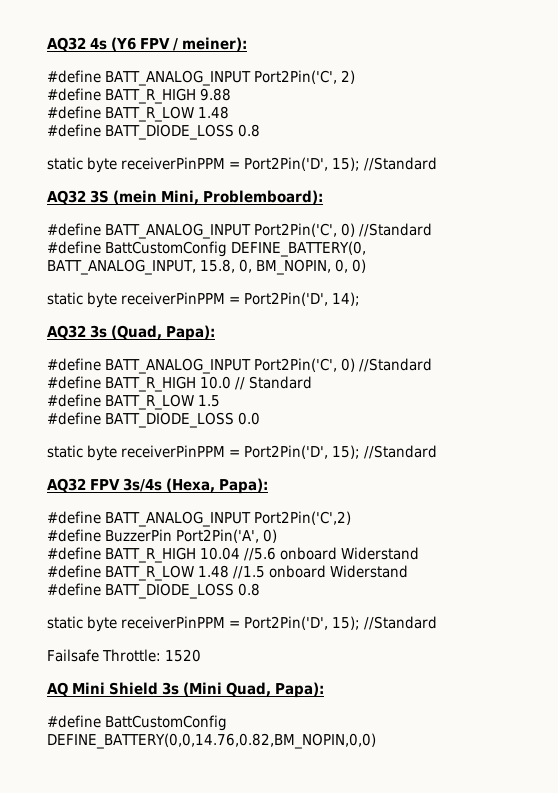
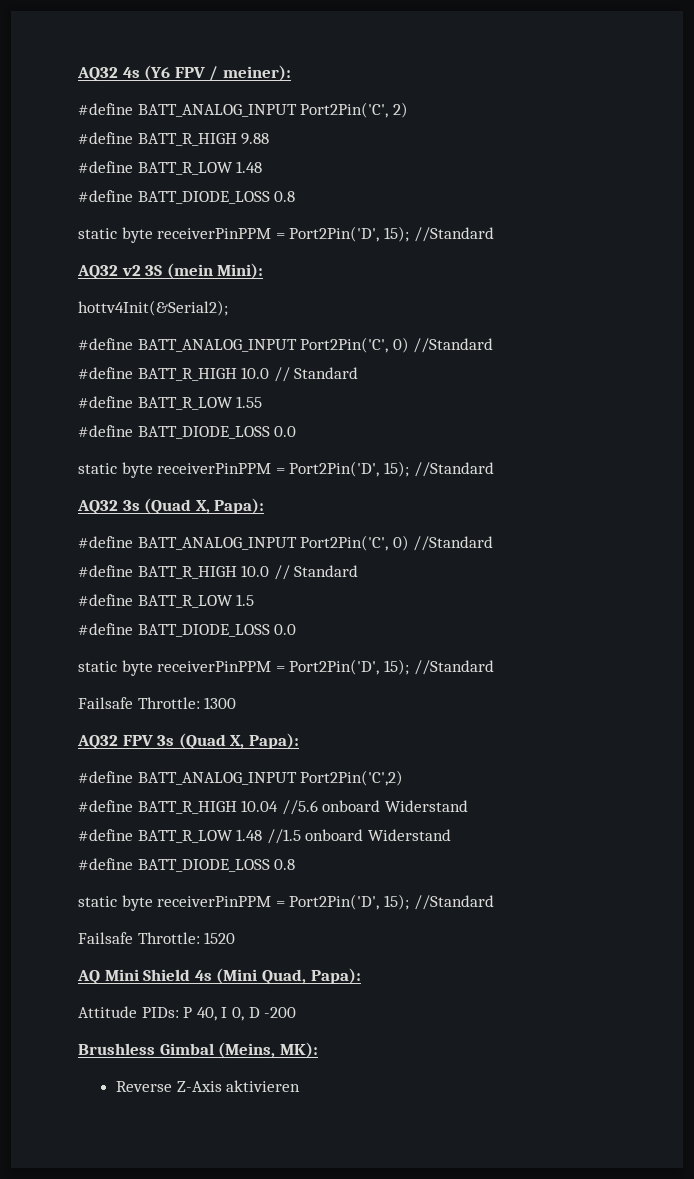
(86, 197) none -> [121,265,141,276] v2
[161,190,323,205] [47,223,432,239] [47,241,366,257] [47,259,366,275] [47,292,360,308] Mini, Problemboard): // #define BATT_ANALOG_INPUT Port2Pin('C', 0) //Standard // #define BattCustomConfig DEFINE_BATTERY(0, BATT_ANALOG_INPUT, 15.8, 0, BM_NOPIN, 0, 0) // static byte receiverPinPPM = Port2Pin('D', 14); -> [217,263,264,279] [78,300,228,316] [78,337,494,353] [78,367,359,382] [78,396,263,410] [78,425,297,439] [78,461,494,478] Mini): // hottv4Init(&Serial2); // #define BATT_ANALOG_INPUT Port2Pin('C', 0) //Standard // #define BATT_R_HIGH 10.0 // Standard // #define BATT_R_LOW 1.55 // #define BATT_DIODE_LOSS 0.0 // static byte receiverPinPPM = Port2Pin('D', 15); //Standard
[111,325,162,340] (Quad, -> [144,498,210,515] (Quad X,
(437, 452) none -> [78,697,237,709] // Failsafe Throttle: 1300
[123,478,215,493] 3s/4s (Hexa, -> [157,733,245,750] 3s (Quad X,
[47,529,277,543] // #define BuzzerPin Port2Pin('A', 0) -> (404, 778) none
[162,682,179,695] 3s -> [194,970,212,981] 4s
[47,715,227,731] [47,733,376,749] #define BattCustomConfig DEFINE_BATTERY(0,0,14.76,0.82,BM_NOPIN,0,0) -> [78,1006,297,1021] [78,1042,318,1058] [116,1080,301,1092] Attitude PIDs: P 40, I 0, D -200 // Brushless Gimbal (Meins, MK): // Reverse Z-Axis aktivieren

